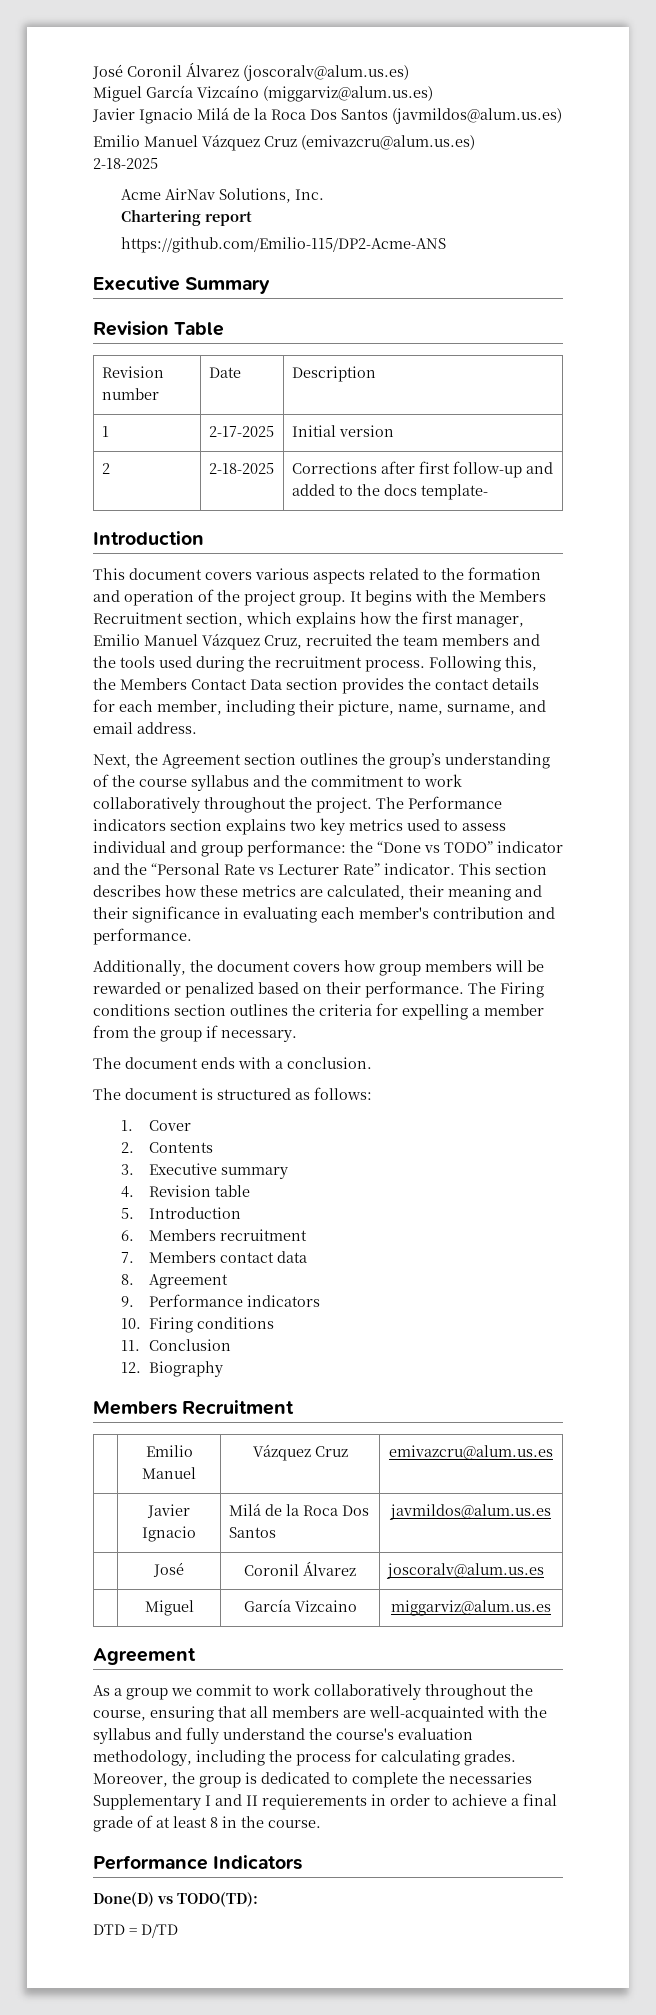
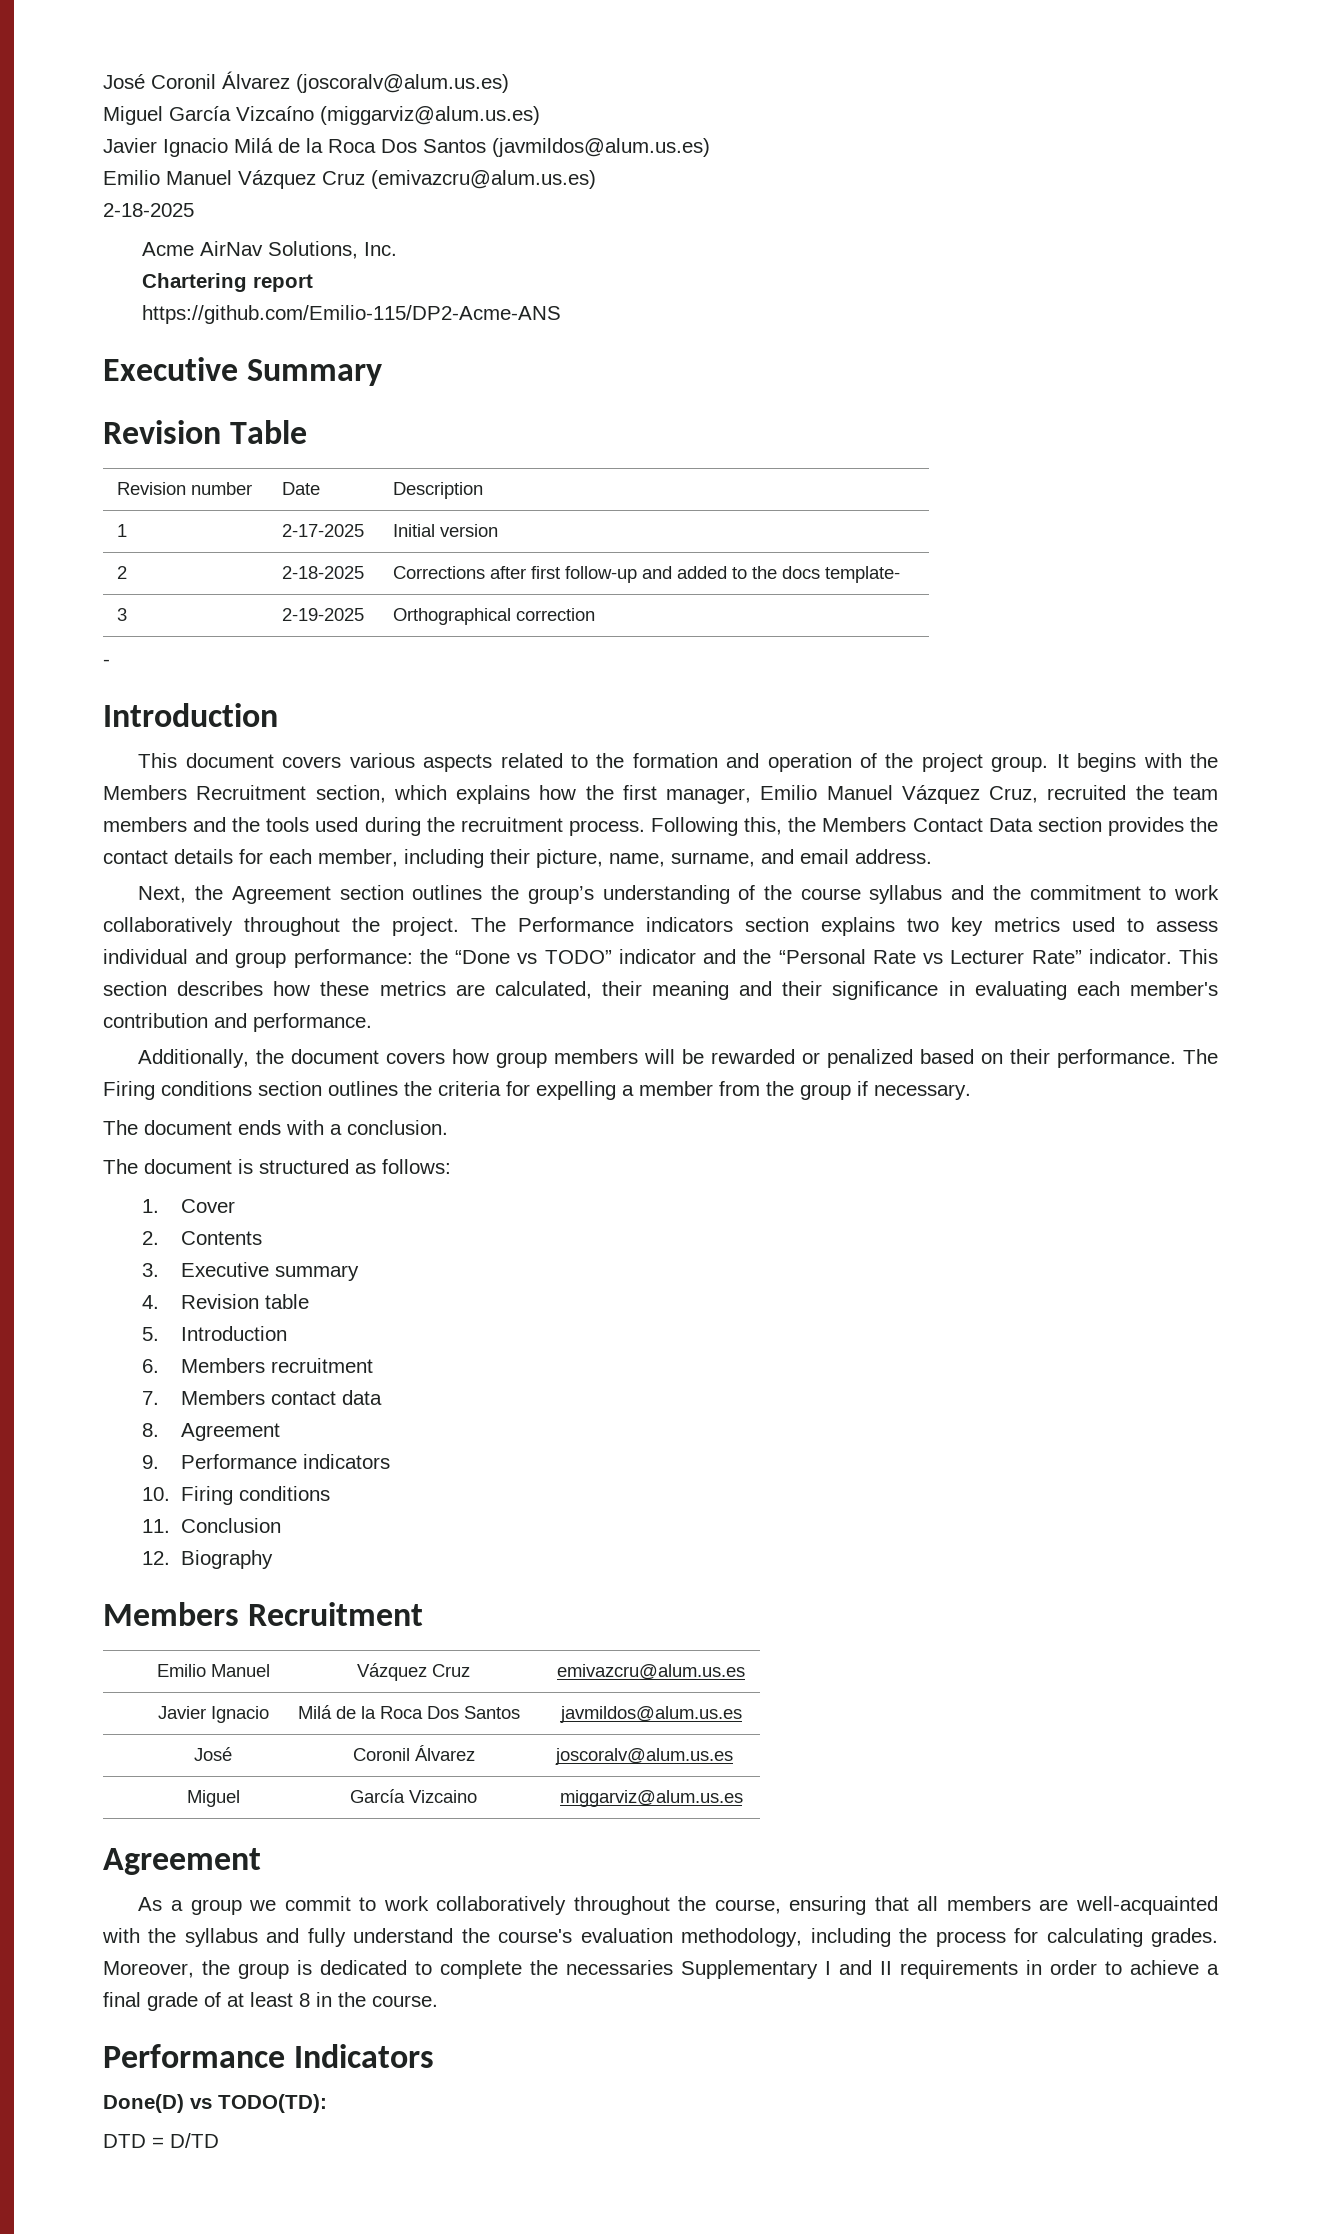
(488, 492) none -> [116,608,127,621] [281,608,364,621] [392,608,595,625] [103,659,110,666] // 3 | 2-19-2025 | Orthographical correction // -
[262,1794,367,1810] requierements -> [900,1960,1018,1979] requirements

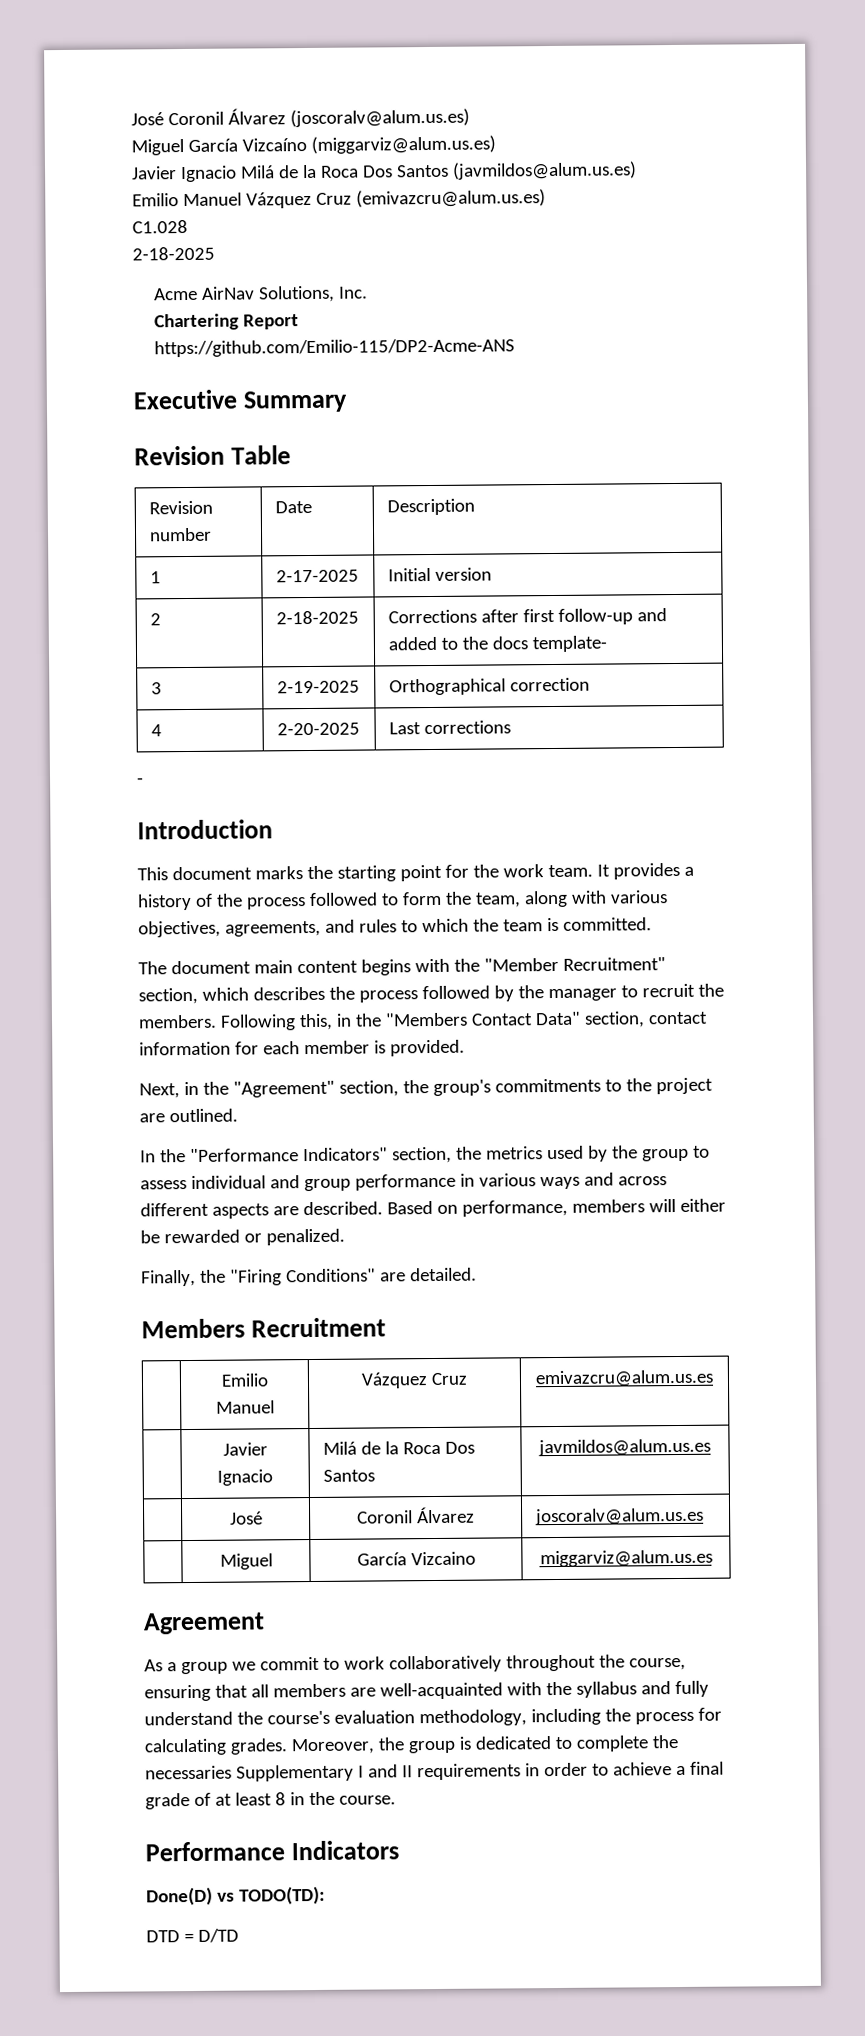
(596, 179) none -> [132,219,188,234] // C1.028
[252,274,313,292] report -> [243,314,300,330] Report
(595, 614) none -> [150,724,162,737] [276,722,360,736] [388,720,511,735] // 4 | 2-20-2025 | Last corrections
[282,753,1219,772] [103,785,1218,804] [103,817,1218,836] [103,849,932,868] [138,885,1219,904] [103,917,1115,936] covers various aspects related to the formation and operation of the project group. It begins with the Members Recruitment section, which explains how the first manager, Emilio Manuel Vázquez Cruz, recruited the team members and the tools used during the recruitment process. Following this, the Members Contact Data section provides the contact details for each member, including their picture, name, surname, and email address. // Next, the Agreement section outlines the group’s understanding of the course syllabus and the commitment to work collaboratively throughout the project. The Performance indicators section explains two key metrics used -> [254,862,694,882] [137,890,668,911] [138,917,652,938] [138,957,666,976] [138,983,724,1005] [138,1011,708,1031] [139,1039,465,1057] [139,1077,713,1099] [139,1108,238,1123] [140,1145,689,1164] marks the starting point for the work team. It provides a history of the process followed to form the team, along with various objectives, agreements, and rules to which the team is committed. // The document main content begins with the "Member Recruitment" section, which describes the process followed by the manager to recruit the members. Following this, in the "Members Contact Data" section, contact information for each member is provided. // Next, in the "Agreement" section, the group's commitments to the project are outlined. // In the "Performance Indicators" section, the metrics used by the group
[293,949,1219,968] [103,981,1218,1000] [103,1013,372,1032] [138,1049,548,1068] performance: the “Done vs TODO” indicator and the “Personal Rate vs Lecturer Rate” indicator. This section describes how these metrics are calculated, their meaning and their significance in evaluating each member's contribution and performance. // Additionally, the document covers how group -> [354,1172,667,1191] [140,1199,568,1219] performance in various ways and across different aspects are described. Based on performance,
(676, 1056) none -> [679,1198,726,1212] either
[827,1049,1218,1068] [103,1081,971,1100] [103,1120,448,1135] [103,1159,451,1174] [141,1199,235,1213] [141,1231,262,1245] [141,1262,359,1281] [141,1294,309,1309] [141,1326,287,1341] [141,1358,373,1373] [141,1390,382,1405] [141,1423,280,1441] [141,1454,390,1469] [141,1486,330,1505] [141,1518,281,1533] [141,1550,273,1569] penalized based on their performance. The Firing conditions section outlines the criteria for expelling a member from the group if necessary. // The document ends with a conclusion. // The document is structured as follows: // 1. Cover // 2. Contents // 3. Executive summary // 4. Revision table // 5. Introduction // 6. Members recruitment // 7. Members contact data // 8. Agreement // 9. Performance indicators // 10. Firing conditions // 11. Conclusion // 12. Biography -> [265,1228,345,1246] [141,1267,477,1287] penalized. // Finally, the "Firing Conditions" are detailed.

